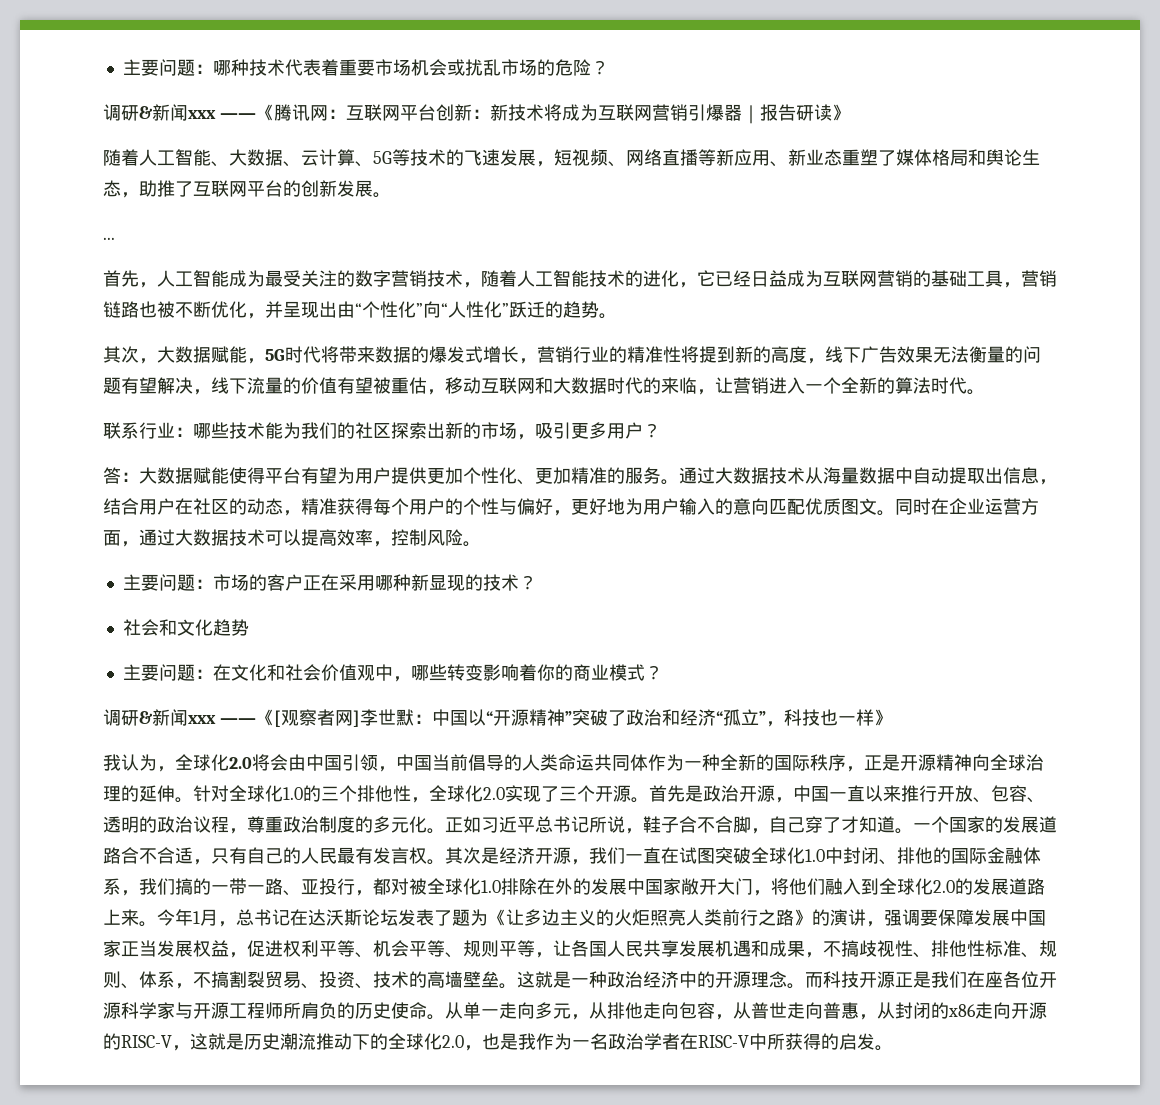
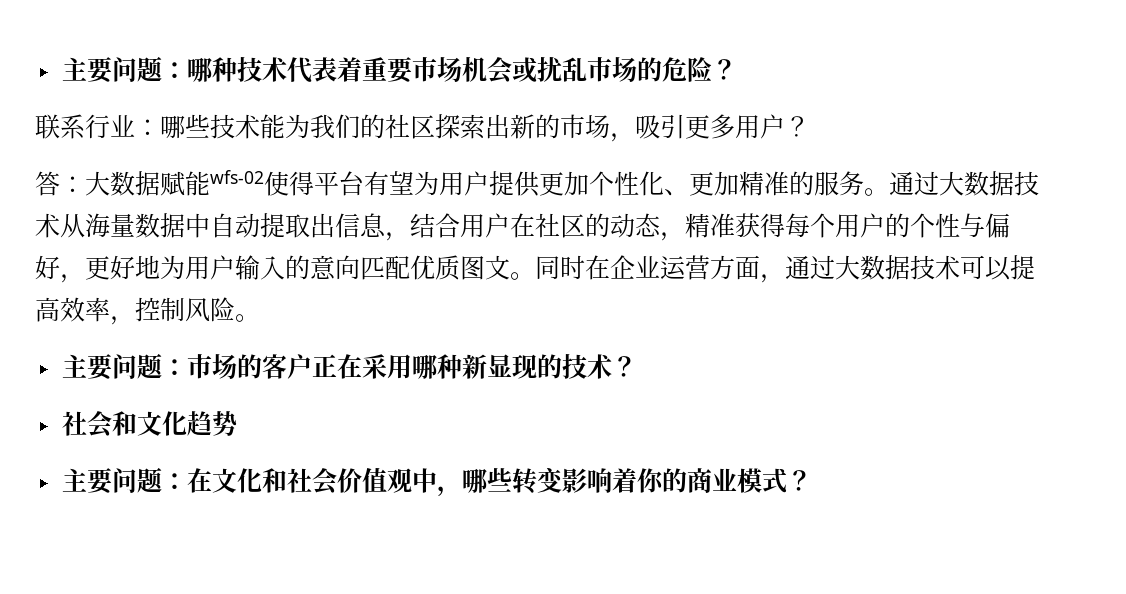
[103,104,850,124] [103,149,1040,167] [103,180,391,198] [103,237,115,240] [103,270,1057,288] [103,301,617,319] [103,346,1041,364] [103,377,985,395] // 调研&新闻xxx ——《腾讯网：互联网平台创新：新技术将成为互联网营销引爆器｜报告研读》 // 随着人工智能、大数据、云计算、5G等技术的飞速发展，短视频、网络直播等新应用、新业态重塑了媒体格局和舆论生态，助推了互联网平台的创新发展。 // ... // 首先，人工智能成为最受关注的数字营销技术，随着人工智能技术的进化，它已经日益成为互联网营销的基础工具，营销链路也被不断优化，并呈现出由“个性化”向“人性化”跃迁的趋势。 // 其次，大数据赋能，5G时代将带来数据的爆发式增长，营销行业的精准性将提到新的高度，线下广告效果无法衡量的问题有望解决，线下流量的价值有望被重估，移动互联网和大数据时代的来临，让营销进入一个全新的算法时代。 -> (738, 69) none
(229, 475) none -> [210,170,264,184] wfs-02
[103,709,892,727] [103,754,1044,772] [103,785,1045,803] [103,816,1057,834] [103,847,1041,865] [103,878,1045,896] [103,909,1046,927] [103,940,1057,958] [103,971,1057,989] [103,1002,1047,1020] [103,1033,893,1051] // 调研&新闻xxx ——《[观察者网]李世默：中国以“开源精神”突破了政治和经济“孤立”，科技也一样》 // 我认为，全球化2.0将会由中国引领，中国当前倡导的人类命运共同体作为一种全新的国际秩序，正是开源精神向全球治理的延伸。针对全球化1.0的三个排他性，全球化2.0实现了三个开源。首先是政治开源，中国一直以来推行开放、包容、透明的政治议程，尊重政治制度的多元化。正如习近平总书记所说，鞋子合不合脚，自己穿了才知道。一个国家的发展道路合不合适，只有自己的人民最有发言权。其次是经济开源，我们一直在试图突破全球化1.0中封闭、排他的国际金融体系，我们搞的一带一路、亚投行，都对被全球化1.0排除在外的发展中国家敞开大门，将他们融入到全球化2.0的发展道路上来。今年1月，总书记在达沃斯论坛发表了题为《让多边主义的火炬照亮人类前行之路》的演讲，强调要保障发展中国家正当发展权益，促进权利平等、机会平等、规则平等，让各国人民共享发展机遇和成果，不搞歧视性、排他性标准、规则、体系，不搞割裂贸易、投资、技术的高墙壁垒。这就是一种政治经济中的开源理念。而科技开源正是我们在座各位开源科学家与开源工程师所肩负的历史使命。从单一走向多元，从排他走向包容，从普世走向普惠，从封闭的x86走向开源的RISC-V，这就是历史潮流推动下的全球化2.0，也是我作为一名政治学者在RISC-V中所获得的启发。 -> (813, 480) none

